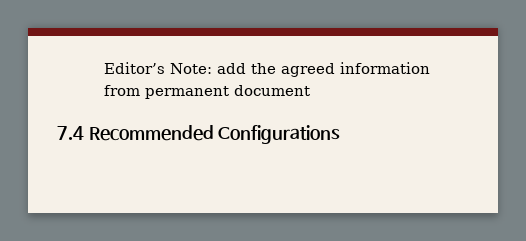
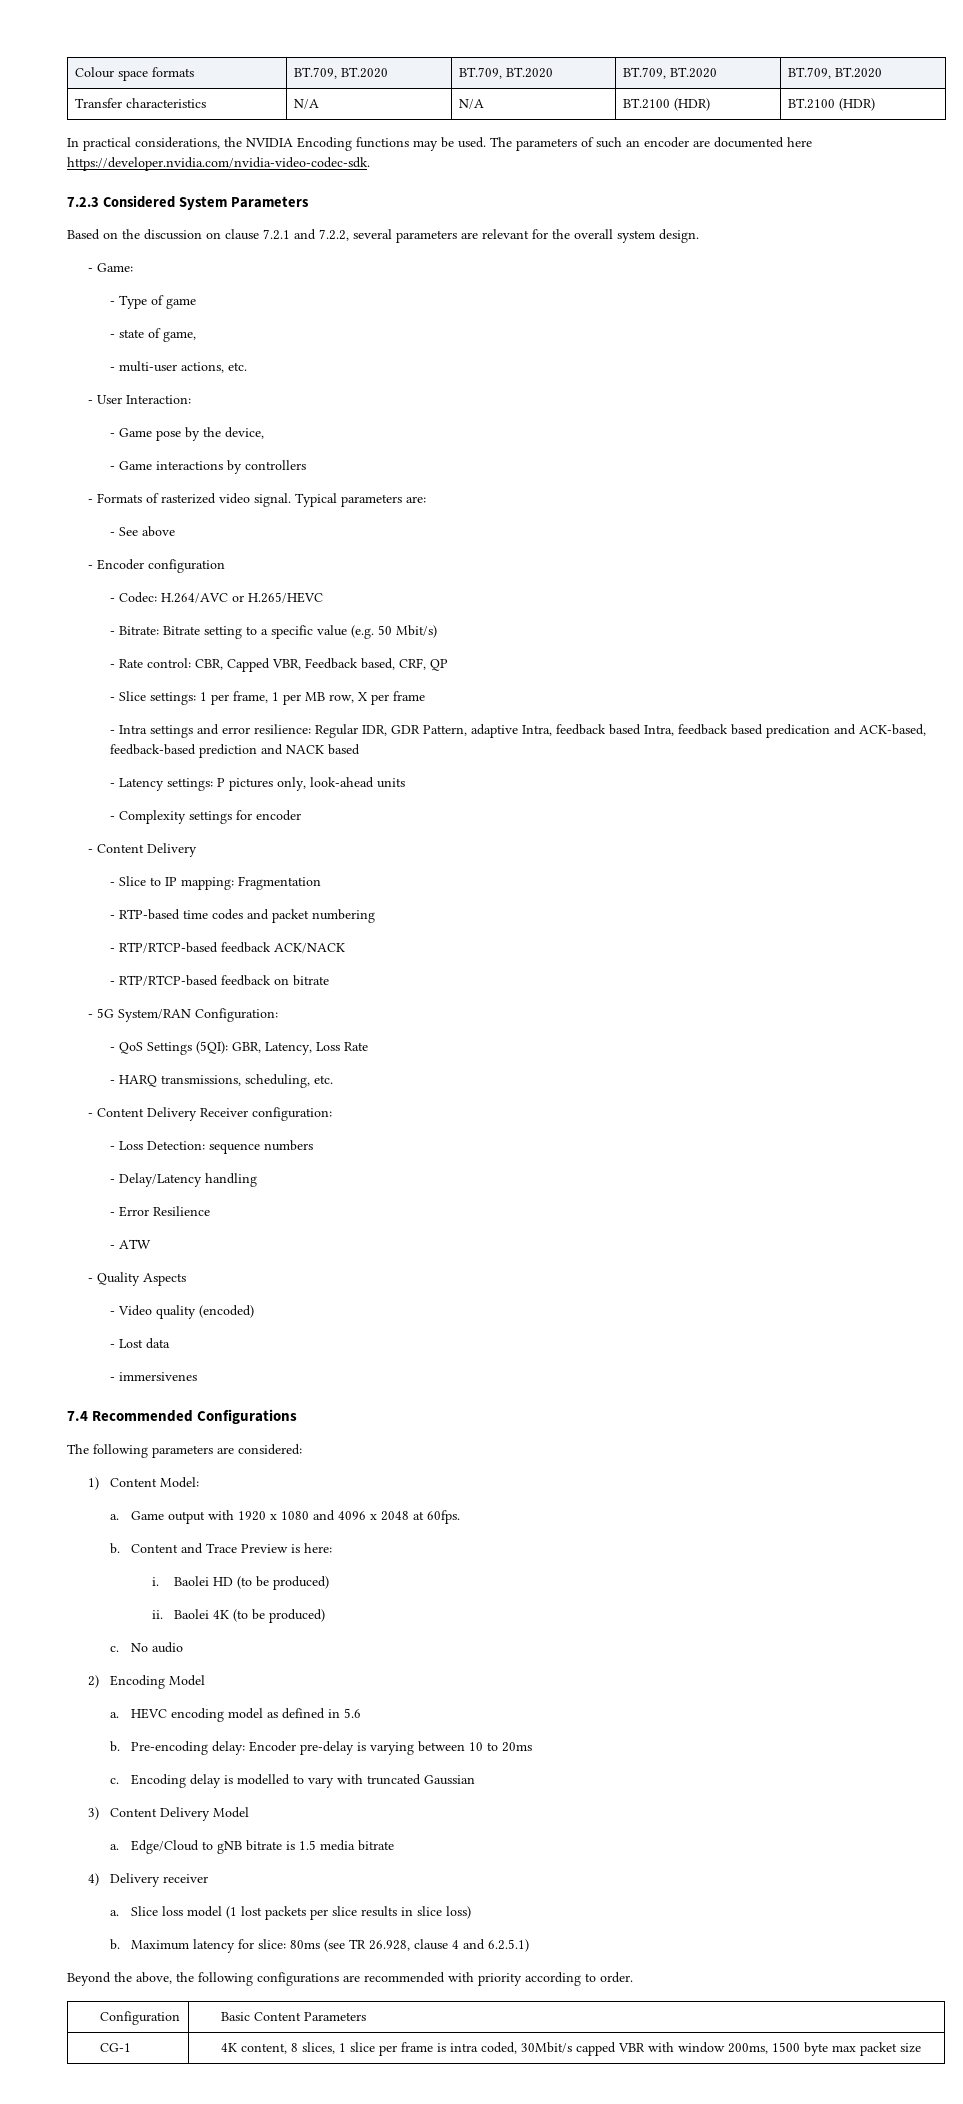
[103,62,430,77] [103,85,310,99] [57,125,341,144] Editor’s Note: add the agreed information from permanent document // 7.4 Recommended Configurations -> [74,67,194,81] [293,67,388,79] [458,67,553,79] [622,67,717,79] [787,67,882,79] [74,98,206,108] [293,99,319,109] [458,99,484,109] [622,98,710,111] [787,98,875,111] [67,137,812,151] [67,157,370,171] [67,195,309,210] [67,229,699,243] [88,263,134,272] [109,295,196,309] [109,328,196,342] [109,361,247,373] [88,395,192,404] [109,427,264,441] [109,460,306,474] [88,493,427,507] [109,526,175,537] [88,559,226,573] [109,592,323,603] [109,625,437,639] [109,658,448,672] [109,691,425,705] [109,724,926,738] [109,744,360,758] [109,777,405,791] [109,810,301,824] [88,843,198,857] [109,876,321,890] [109,909,375,923] [109,942,345,953] [109,975,329,986] [88,1008,279,1022] [109,1041,368,1055] [109,1074,333,1088] [88,1107,333,1121] [109,1140,313,1154] [109,1173,257,1187] [109,1206,210,1217] [109,1239,151,1249] [88,1272,187,1286] [109,1305,254,1319] [109,1338,170,1349] [109,1372,197,1381] [67,1409,298,1424] [67,1444,302,1458] [88,1477,199,1490] [109,1510,460,1524] [109,1543,332,1554] [152,1576,329,1590] [152,1609,325,1623] [109,1642,183,1653] [88,1675,205,1689] [109,1708,361,1722] [109,1741,532,1755] [109,1774,475,1788] [88,1807,249,1821] [109,1840,394,1854] [88,1873,208,1887] [109,1906,471,1920] [109,1939,529,1953] [67,1972,633,1986] [100,2011,181,2025] [221,2012,367,2021] [100,2043,132,2052] [221,2042,922,2056] Colour space formats | BT.709, BT.2020 | BT.709, BT.2020 | BT.709, BT.2020 | BT.709, BT.2020 // Transfer characteristics | N/A | N/A | BT.2100 (HDR) | BT.2100 (HDR) // In practical considerations, the NVIDIA Encoding functions may be used. The parameters of such an encoder are documented here https://developer.nvidia.com/nvidia-video-codec-sdk. // 7.2.3 Considered System Parameters // Based on the discussion on clause 7.2.1 and 7.2.2, several parameters are relevant for the overall system design. // - Game: // - Type of game // - state of game, // - multi-user actions, etc. // - User Interaction: // - Game pose by the device, // - Game interactions by controllers // - Formats of rasterized video signal. Typical parameters are: // - See above // - Encoder configuration // - Codec: H.264/AVC or H.265/HEVC // - Bitrate: Bitrate setting to a specific value (e.g. 50 Mbit/s) // - Rate control: CBR, Capped VBR, Feedback based, CRF, QP // - Slice settings: 1 per frame, 1 per MB row, X per frame // - Intra settings and error resilience: Regular IDR, GDR Pattern, adaptive Intra, feedback based Intra, feedback based predication and ACK-based, feedback-based prediction and NACK based // - Latency settings: P pictures only, look-ahead units // - Complexity settings for encoder // - Content Delivery // - Slice to IP mapping: Fragmentation // - RTP-based time codes and packet numbering // - RTP/RTCP-based feedback ACK/NACK // - RTP/RTCP-based feedback on bitrate // - 5G System/RAN Configuration: // - QoS Settings (5QI): GBR, Latency, Loss Rate // - HARQ transmissions, scheduling, etc. // - Content Delivery Receiver configuration: // - Loss Detection: sequence numbers // - Delay/Latency handling // - Error Resilience // - ATW // - Quality Aspects // - Video quality (encoded) // - Lost data // - immersivenes // 7.4 Recommended Configurations // The following parameters are considered: // 1) Content Model: // a. Game output with 1920 x 1080 and 4096 x 2048 at 60fps. // b. Content and Trace Preview is here: // i. Baolei HD (to be produced) // ii. Baolei 4K (to be produced) // c. No audio // 2) Encoding Model // a. HEVC encoding model as defined in 5.6 // b. Pre-encoding delay: Encoder pre-delay is varying between 10 to 20ms // c. Encoding delay is modelled to vary with truncated Gaussian // 3) Content Delivery Model // a. Edge/Cloud to gNB bitrate is 1.5 media bitrate // 4) Delivery receiver // a. Slice loss model (1 lost packets per slice results in slice loss) // b. Maximum latency for slice: 80ms (see TR 26.928, clause 4 and 6.2.5.1) // Beyond the above, the following configurations are recommended with priority according to order. // Configuration | Basic Content Parameters // CG-1 | 4K content, 8 slices, 1 slice per frame is intra coded, 30Mbit/s capped VBR with window 200ms, 1500 byte max packet size

